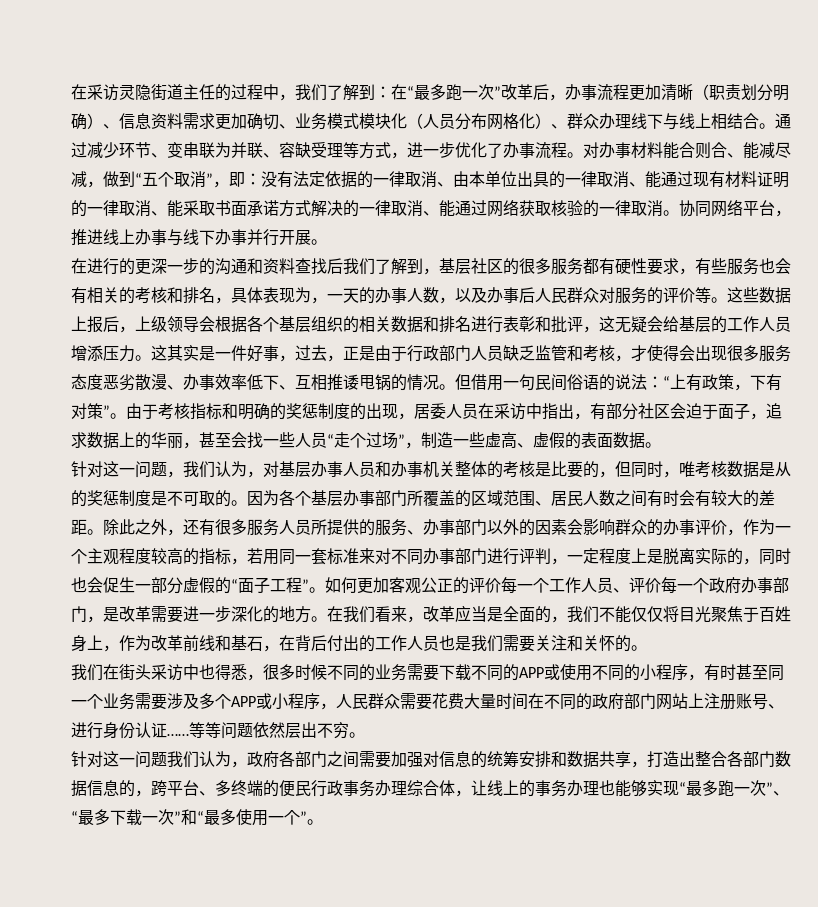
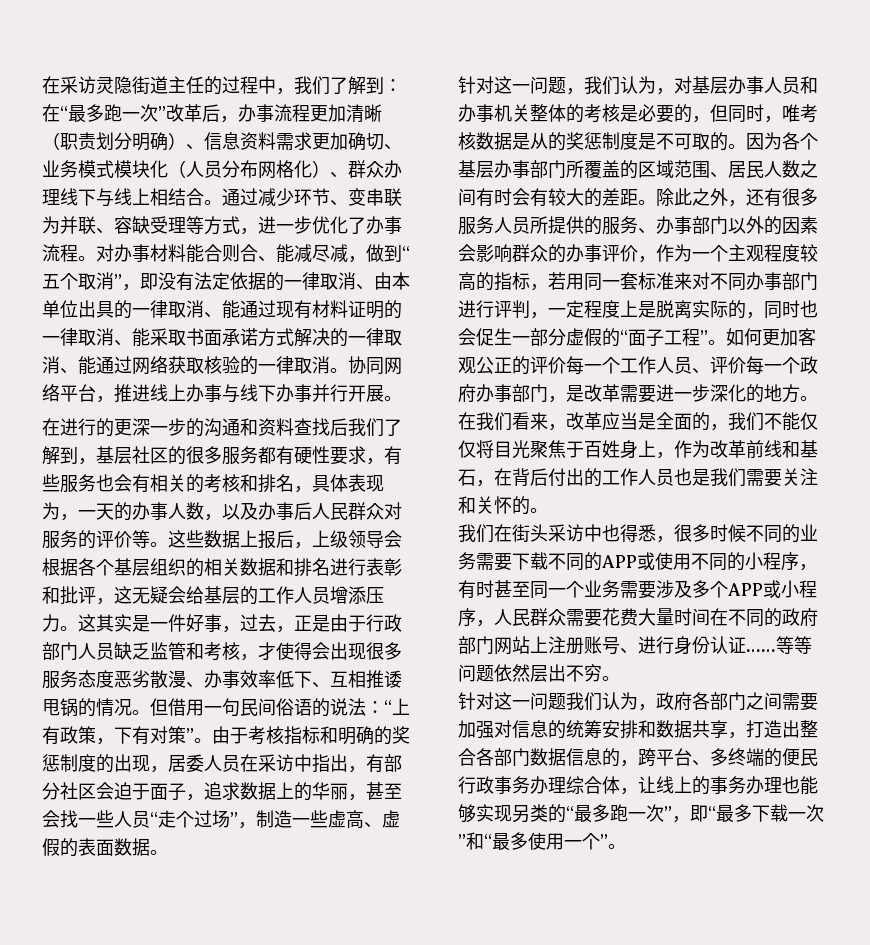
[245,173,261,185] ： -> (158, 281) none
[551,461,567,477] 比 -> [638,104,656,122] 必
[679,780,789,796] “最多跑一次”、 -> [512,804,708,823] 另类的“最多跑一次”，即

